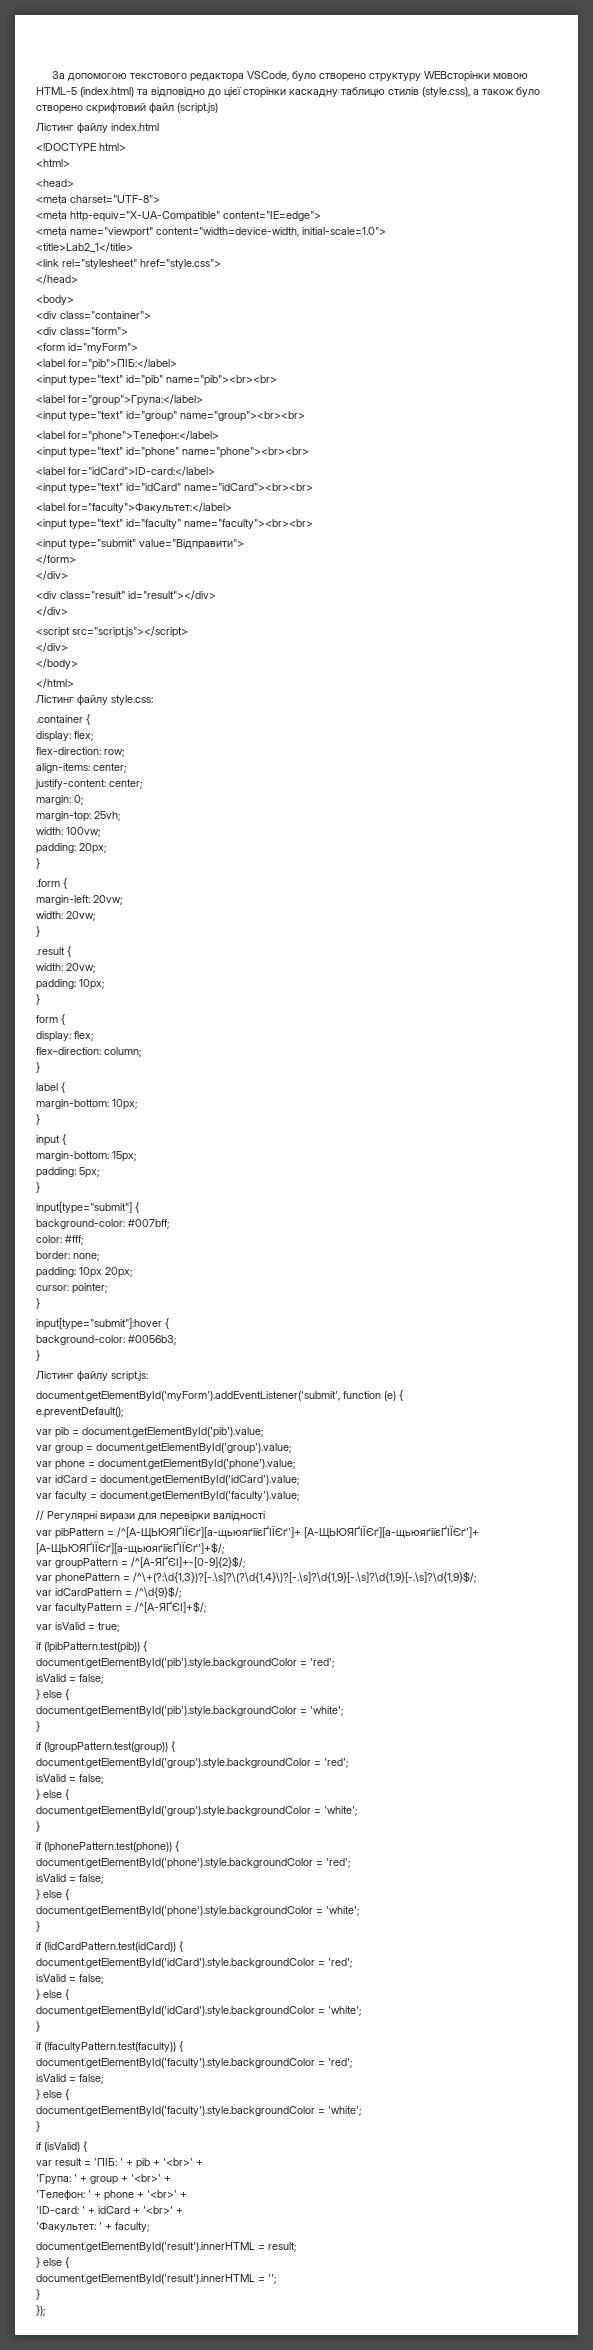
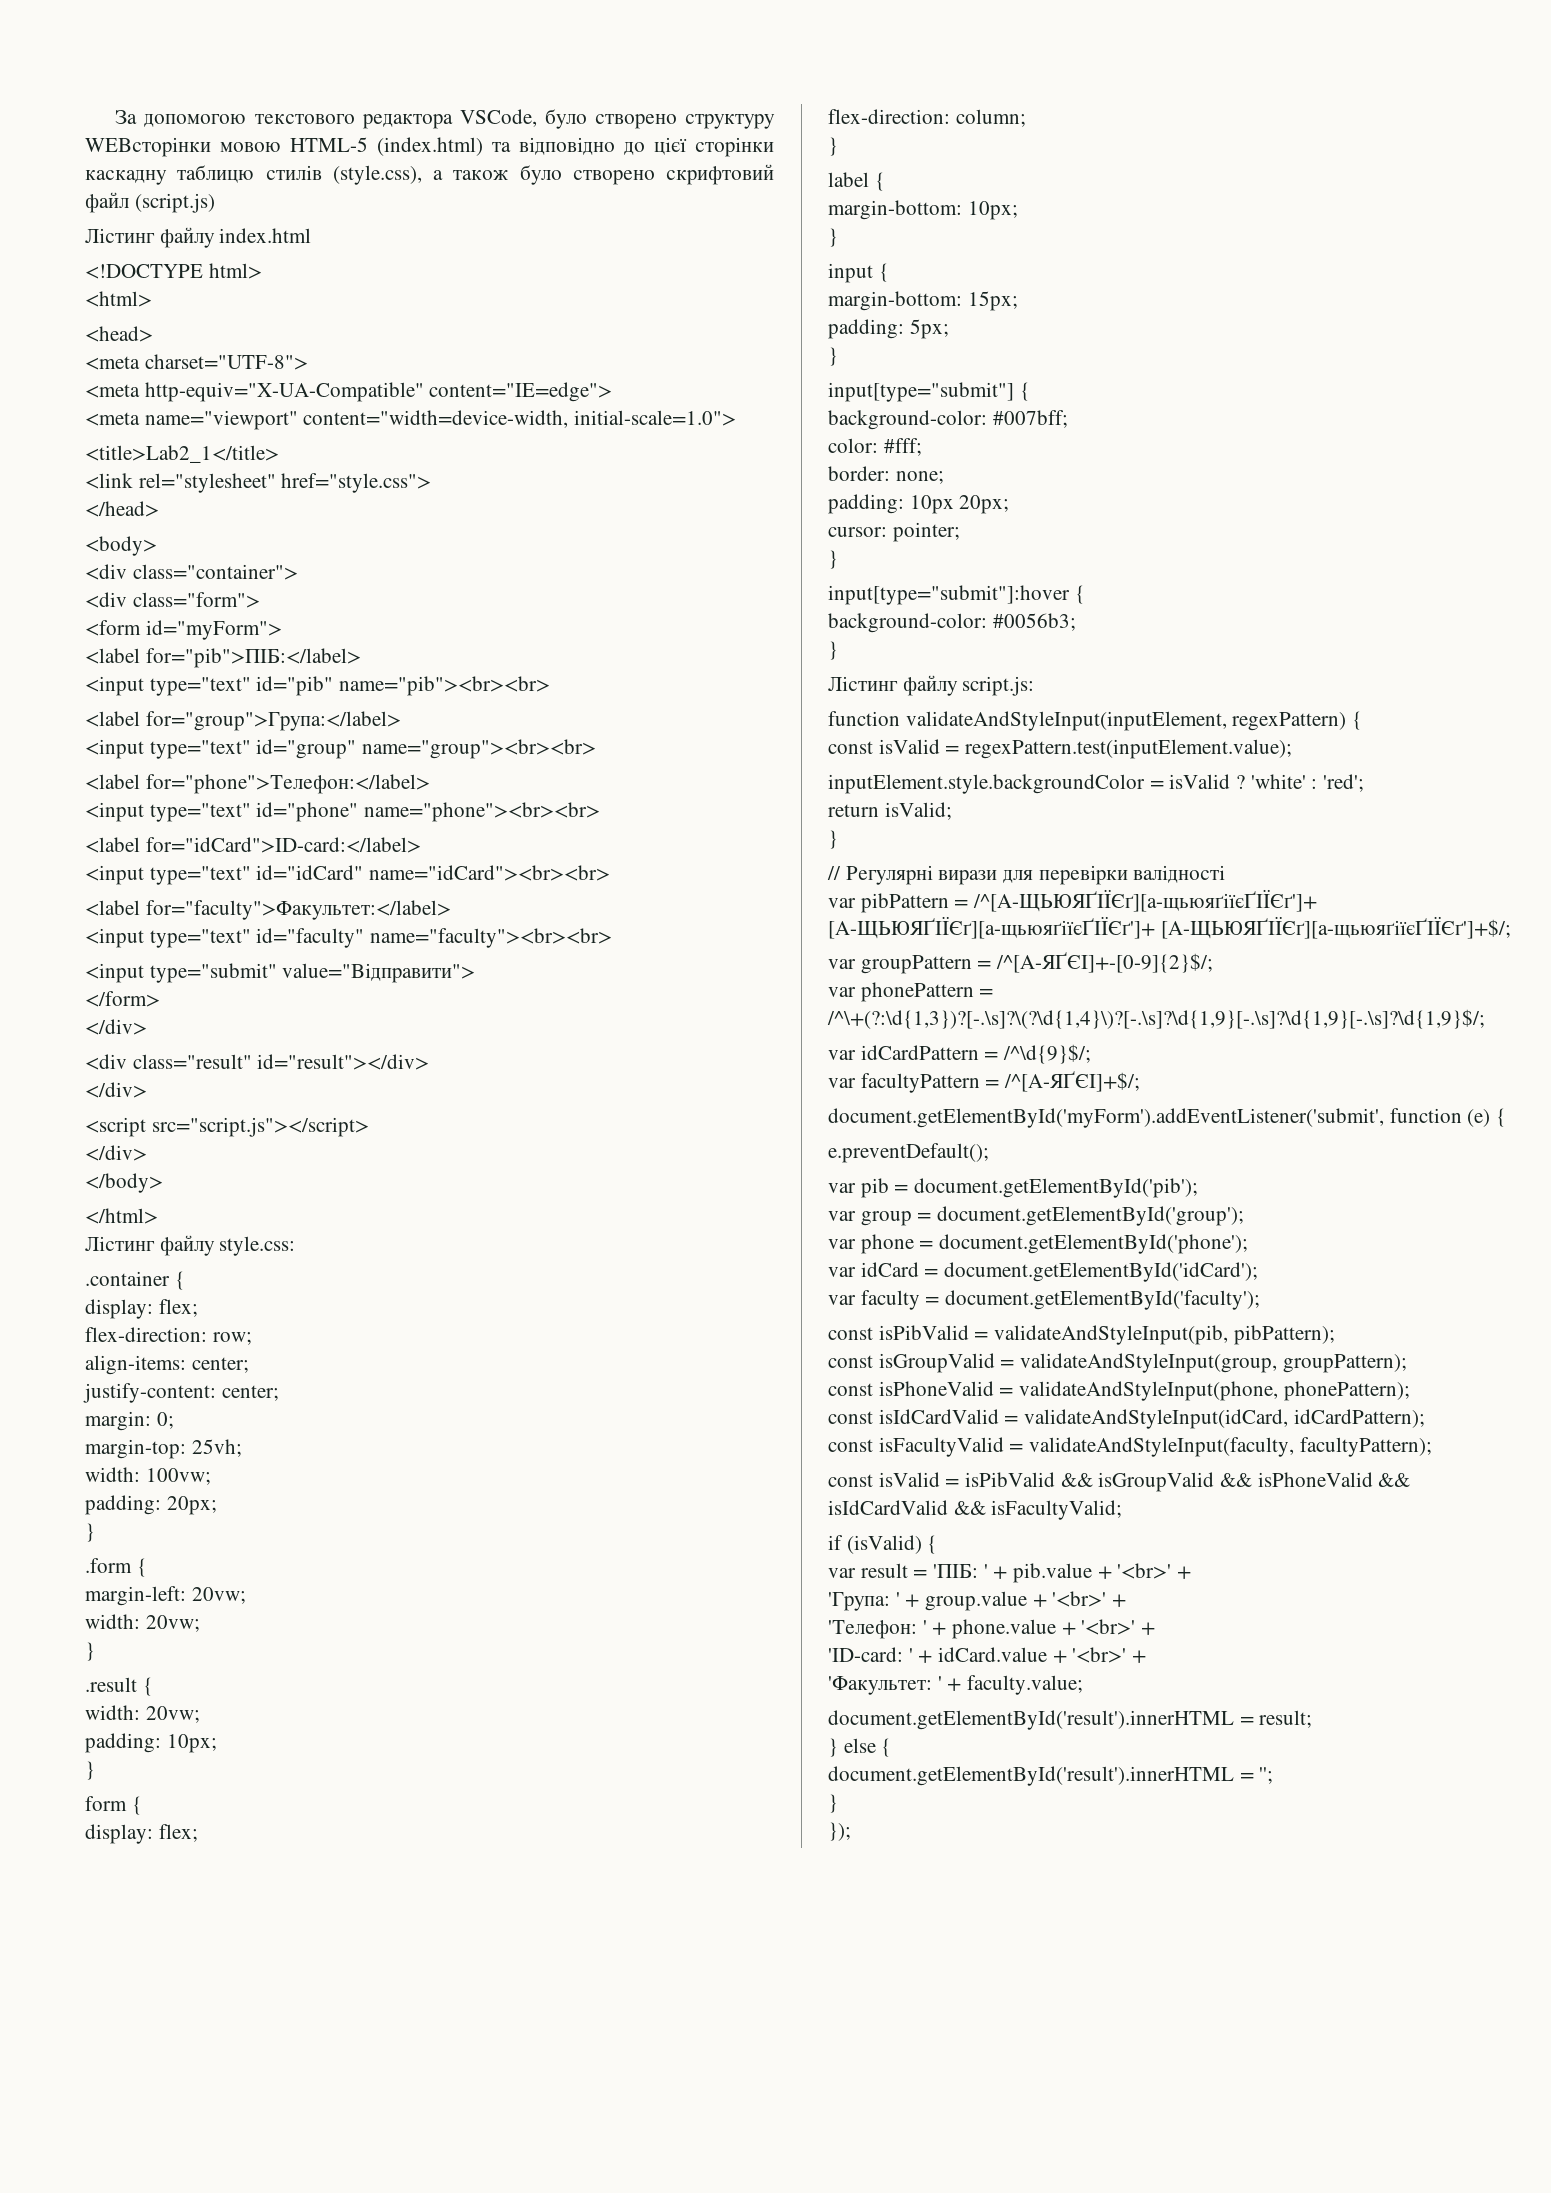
[36,1390,403,1401] [36,1407,123,1418] [36,1427,263,1438] [36,1443,291,1454] [36,1459,295,1470] [36,1475,299,1485] [36,1491,299,1501] document.getElementById('myForm').addEventListener('submit', function (e) { // e.preventDefault(); // var pib = document.getElementById('pib').value; // var group = document.getElementById('group').value; // var phone = document.getElementById('phone').value; // var idCard = document.getElementById('idCard').value; // var faculty = document.getElementById('faculty').value; -> [828,711,1363,731] [828,739,1293,759] [828,774,1365,794] [828,802,952,820] [828,830,838,849] function validateAndStyleInput(inputElement, regexPattern) { // const isValid = regexPattern.test(inputElement.value); // inputElement.style.backgroundColor = isValid ? 'white' : 'red'; // return isValid; // }
[36,1622,119,1632] [36,1641,147,1653] [36,1658,334,1669] [36,1674,103,1684] [36,1689,69,1700] [36,1706,343,1717] [36,1721,40,1732] [36,1741,175,1753] [36,1758,348,1769] [36,1774,103,1784] [36,1789,69,1800] [36,1806,357,1817] [36,1821,40,1832] [36,1841,179,1853] [36,1858,350,1869] [36,1874,103,1884] [36,1889,69,1900] [36,1906,359,1917] [36,1921,40,1932] [36,1941,183,1952] [36,1958,352,1968] [36,1974,103,1984] [36,1989,69,2000] [36,2006,361,2016] [36,2021,40,2032] [36,2041,183,2052] [36,2058,352,2068] [36,2074,103,2084] [36,2089,69,2100] [36,2106,361,2116] [36,2121,40,2132] var isValid = true; // if (!pibPattern.test(pib)) { // document.getElementById('pib').style.backgroundColor = 'red'; // isValid = false; // } else { // document.getElementById('pib').style.backgroundColor = 'white'; // } // if (!groupPattern.test(group)) { // document.getElementById('group').style.backgroundColor = 'red'; // isValid = false; // } else { // document.getElementById('group').style.backgroundColor = 'white'; // } // if (!phonePattern.test(phone)) { // document.getElementById('phone').style.backgroundColor = 'red'; // isValid = false; // } else { // document.getElementById('phone').style.backgroundColor = 'white'; // } // if (!idCardPattern.test(idCard)) { // document.getElementById('idCard').style.backgroundColor = 'red'; // isValid = false; // } else { // document.getElementById('idCard').style.backgroundColor = 'white'; // } // if (!facultyPattern.test(faculty)) { // document.getElementById('faculty').style.backgroundColor = 'red'; // isValid = false; // } else { // document.getElementById('faculty').style.backgroundColor = 'white'; // } -> [828,1108,1507,1128] [828,1143,989,1163] [828,1178,1199,1198] [828,1206,1245,1226] [828,1234,1249,1254] [828,1262,1259,1282] [828,1290,1261,1310] [828,1325,1335,1345] [828,1353,1407,1373] [828,1381,1410,1401] [828,1409,1425,1429] [828,1437,1432,1457] [828,1472,1411,1492] [828,1500,1123,1520] document.getElementById('myForm').addEventListener('submit', function (e) { // e.preventDefault(); // var pib = document.getElementById('pib'); // var group = document.getElementById('group'); // var phone = document.getElementById('phone'); // var idCard = document.getElementById('idCard'); // var faculty = document.getElementById('faculty'); // const isPibValid = validateAndStyleInput(pib, pibPattern); // const isGroupValid = validateAndStyleInput(group, groupPattern); // const isPhoneValid = validateAndStyleInput(phone, phonePattern); // const isIdCardValid = validateAndStyleInput(idCard, idCardPattern); // const isFacultyValid = validateAndStyleInput(faculty, facultyPattern); // const isValid = isPibValid && isGroupValid && isPhoneValid && isIdCardValid && isFacultyValid;
[136,2158,150,2169] pib -> [1013,1563,1093,1583] pib.value
[90,2176,118,2185] group -> [925,1591,1028,1611] group.value
[104,2190,134,2201] phone -> [952,1619,1057,1639] phone.value
[98,2206,130,2214] idCard -> [938,1647,1048,1662] idCard.value
[115,2222,149,2232] faculty; -> [967,1675,1084,1695] faculty.value;

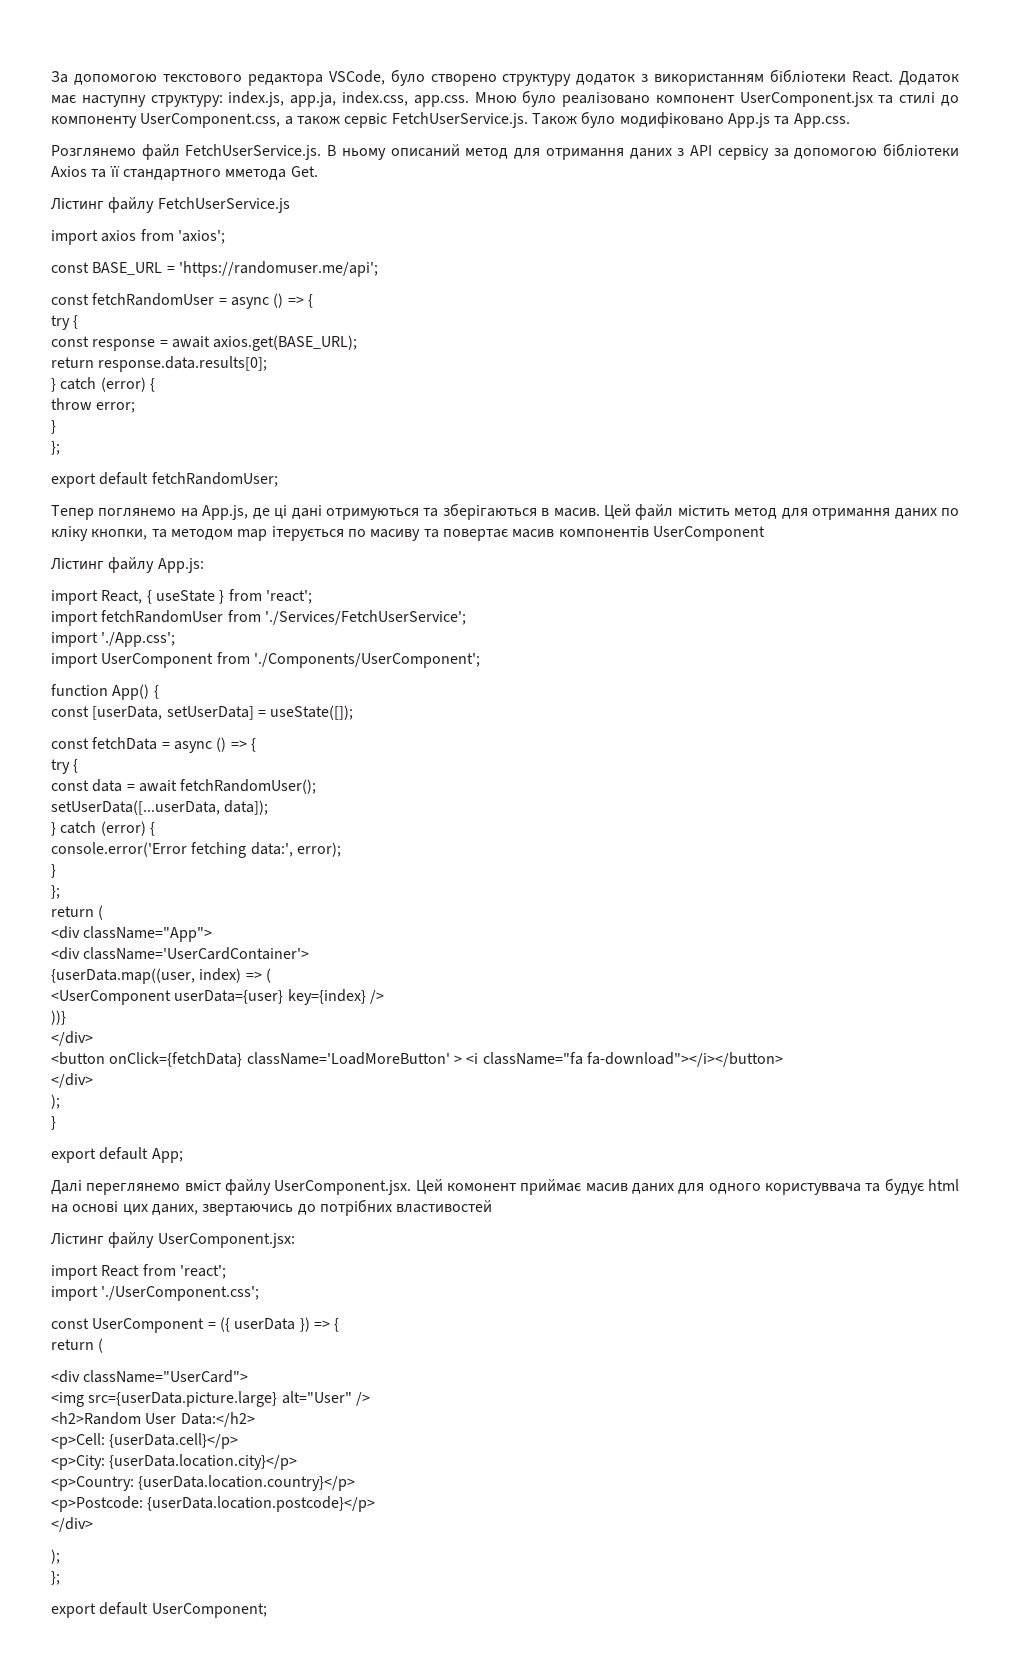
[85,137,774,157] [85,164,774,185] [85,192,215,213] [85,227,312,248] [85,263,262,279] [85,291,152,307] [85,326,153,342] [85,354,308,370] [85,382,613,402] [85,410,737,430] [85,445,279,463] [85,473,432,493] [85,501,159,517] [85,536,157,556] [85,564,298,580] [85,592,260,608] [85,620,282,640] [85,648,361,668] [85,676,551,696] [85,711,401,731] [85,739,597,759] [85,774,430,794] [85,802,601,822] [85,837,421,853] [85,865,611,885] [85,900,451,920] [85,928,613,948] [85,963,476,983] [85,991,160,1007] [85,1019,147,1035] [85,1054,430,1070] [85,1082,147,1098] [85,1117,369,1137] [85,1145,147,1161] [85,1173,163,1193] [85,1208,158,1224] [85,1235,296,1256] [85,1271,185,1290] [85,1299,198,1319] [85,1327,252,1345] [85,1355,249,1375] [83,1383,279,1403] [85,1411,174,1431] [85,1439,242,1459] [85,1467,211,1485] [85,1495,217,1515] [85,1523,95,1542] [85,1558,147,1577] [85,1586,246,1606] [85,1614,200,1632] [85,1642,95,1661] [85,1677,153,1696] [85,1705,200,1723] [85,1733,217,1753] [85,1761,95,1780] [85,1796,142,1815] [85,1824,198,1844] [828,109,1026,127] [828,137,838,156] [828,172,885,191] [828,200,1018,220] [828,228,838,247] [828,263,889,283] [828,291,1018,311] [828,319,949,339] [828,347,838,366] [828,382,1030,402] [828,410,1068,430] [828,438,922,456] [828,466,944,484] [828,494,1010,514] [828,522,960,542] [828,550,838,569] [828,585,1085,605] [828,613,1076,633] [828,641,838,660] [828,675,1035,696] [828,711,1363,731] [828,739,1293,759] [828,774,1365,794] [828,802,952,820] [828,830,838,849] [827,865,1226,885] [828,889,1318,913] [828,916,1511,939] [828,952,1214,974] [828,982,994,1002] [827,1009,1485,1029] [828,1044,1092,1064] [828,1071,1141,1093] [828,1108,1507,1128] [828,1143,989,1163] [828,1178,1199,1198] [828,1206,1245,1226] [828,1234,1249,1254] [828,1262,1259,1282] [828,1290,1261,1310] [828,1325,1335,1345] [828,1353,1407,1373] [828,1381,1410,1401] [828,1409,1425,1429] [828,1437,1432,1457] [828,1472,1411,1492] [828,1500,1123,1520] [828,1535,938,1554] [828,1563,1192,1583] [828,1591,1127,1611] [828,1619,1156,1639] [828,1647,1147,1663] [828,1675,1084,1695] [828,1710,1313,1730] [828,1738,892,1757] [828,1766,1274,1786] [828,1794,838,1813] [828,1822,851,1841] WEBсторінки мовою HTML-5 (index.html) та відповідно до цієї сторінки каскадну таблицю стилів (style.css), а також було створено скрифтовий файл (script.js) // Лістинг файлу index.html // <!DOCTYPE html> // <html> // <head> // <meta charset="UTF-8"> // <meta http-equiv="X-UA-Compatible" content="IE=edge"> // <meta name="viewport" content="width=device-width, initial-scale=1.0"> // <title>Lab2_1</title> // <link rel="stylesheet" href="style.css"> // </head> // <body> // <div class="container"> // <div class="form"> // <form id="myForm"> // <label for="pib">ПІБ:</label> // <input type="text" id="pib" name="pib"><br><br> // <label for="group">Група:</label> // <input type="text" id="group" name="group"><br><br> // <label for="phone">Телефон:</label> // <input type="text" id="phone" name="phone"><br><br> // <label for="idCard">ID-card:</label> // <input type="text" id="idCard" name="idCard"><br><br> // <label for="faculty">Факультет:</label> // <input type="text" id="faculty" name="faculty"><br><br> // <input type="submit" value="Відправити"> // </form> // </div> // <div class="result" id="result"></div> // </div> // <script src="script.js"></script> // </div> // </body> // </html> // Лістинг файлу style.css: // .container { // display: flex; // flex-direction: row; // align-items: center; // justify-content: center; // margin: 0; // margin-top: 25vh; // width: 100vw; // padding: 20px; // } // .form { // margin-left: 20vw; // width: 20vw; // } // .result { // width: 20vw; // padding: 10px; // } // form { // display: flex; // flex-direction: column; // } // label { // margin-bottom: 10px; // } // input { // margin-bottom: 15px; // padding: 5px; // } // input[type="submit"] { // background-color: #007bff; // color: #fff; // border: none; // padding: 10px 20px; // cursor: pointer; // } // input[type="submit"]:hover { // background-color: #0056b3; // } // Лістинг файлу script.js: // function validateAndStyleInput(inputElement, regexPattern) { // const isValid = regexPattern.test(inputElement.value); // inputElement.style.backgroundColor = isValid ? 'white' : 'red'; // return isValid; // } // // Регулярні вирази для перевірки валідності // var pibPattern = /^[А-ЩЬЮЯҐІЇЄґ][а-щьюяґіїєҐІЇЄґ']+ [А-ЩЬЮЯҐІЇЄґ][а-щьюяґіїєҐІЇЄґ']+ [А-ЩЬЮЯҐІЇЄґ][а-щьюяґіїєҐІЇЄґ']+$/; // var groupPattern = /^[А-ЯҐЄІ]+-[0-9]{2}$/; // var phonePattern = /^\+(?:\d{1,3})?[-.\s]?\(?\d{1,4}\)?[-.\s]?\d{1,9}[-.\s]?\d{1,9}[-.\s]?\d{1,9}$/; // var idCardPattern = /^\d{9}$/; // var facultyPattern = /^[А-ЯҐЄІ]+$/; // document.getElementById('myForm').addEventListener('submit', function (e) { // e.preventDefault(); // var pib = document.getElementById('pib'); // var group = document.getElementById('group'); // var phone = document.getElementById('phone'); // var idCard = document.getElementById('idCard'); // var faculty = document.getElementById('faculty'); // const isPibValid = validateAndStyleInput(pib, pibPattern); // const isGroupValid = validateAndStyleInput(group, groupPattern); // const isPhoneValid = validateAndStyleInput(phone, phonePattern); // const isIdCardValid = validateAndStyleInput(idCard, idCardPattern); // const isFacultyValid = validateAndStyleInput(faculty, facultyPattern); // const isValid = isPibValid && isGroupValid && isPhoneValid && isIdCardValid && isFacultyValid; // if (isValid) { // var result = 'ПІБ: ' + pib.value + '<br>' + // 'Група: ' + group.value + '<br>' + // 'Телефон: ' + phone.value + '<br>' + // 'ID-card: ' + idCard.value + '<br>' + // 'Факультет: ' + faculty.value; // document.getElementById('result').innerHTML = result; // } else { // document.getElementById('result').innerHTML = ''; // } // }); -> [576,69,959,86] [51,90,960,107] [51,111,850,128] [51,143,960,160] [51,166,318,181] [51,197,290,213] [51,229,225,245] [51,261,378,277] [51,293,313,309] [51,315,79,330] [51,335,358,351] [51,356,268,372] [51,377,155,392] [51,398,136,413] [51,420,56,434] [51,441,60,455] [51,472,278,488] [51,503,960,520] [51,526,765,541] [51,557,204,573] [51,589,312,605] [51,610,466,626] [51,632,176,647] [51,652,480,668] [51,684,159,700] [51,705,354,720] [51,737,256,753] [51,759,79,774] [51,779,317,794] [51,800,269,815] [51,821,155,836] [51,842,341,858] [51,864,56,878] [51,885,60,899] [51,905,104,920] [51,926,213,942] [51,947,310,960] [51,968,271,984] [51,989,384,1005] [51,1010,66,1025] [51,1031,93,1046] [51,1052,783,1067] [51,1073,93,1088] [51,1094,60,1109] [51,1116,56,1130] [51,1147,183,1163] [51,1178,960,1195] [51,1199,493,1216] [51,1232,295,1248] [51,1264,226,1280] [51,1286,260,1301] [51,1317,340,1333] [51,1338,104,1353] [51,1370,249,1383] [51,1391,370,1407] [51,1412,255,1427] [51,1433,239,1449] [51,1454,298,1470] [51,1475,356,1491] [51,1496,376,1512] [51,1517,93,1532] [51,1549,60,1564] [51,1571,60,1585] [51,1602,267,1618] додаток з використанням бібліотеки React. Додаток має наступну структуру: index.js, app.ja, index.css, app.css. Мною було реалізовано компонент UserComponent.jsx та стилі до компоненту UserComponent.css, а також сервіс FetchUserService.js. Також було модифіковано App.js та App.css. // Розглянемо файл FetchUserService.js. В ньому описаний метод для отримання даних з API сервісу за допомогою бібліотеки Axios та її стандартного мметода Get. // Лістинг файлу FetchUserService.js // import axios from 'axios'; // const BASE_URL = 'https://randomuser.me/api'; // const fetchRandomUser = async () => { // try { // const response = await axios.get(BASE_URL); // return response.data.results[0]; // } catch (error) { // throw error; // } // }; // export default fetchRandomUser; // Тепер поглянемо на App.js, де ці дані отримуються та зберігаються в масив. Цей файл містить метод для отримання даних по кліку кнопки, та методом map ітерується по масиву та повертає масив компонентів UserComponent // Лістинг файлу App.js: // import React, { useState } from 'react'; // import fetchRandomUser from './Services/FetchUserService'; // import './App.css'; // import UserComponent from './Components/UserComponent'; // function App() { // const [userData, setUserData] = useState([]); // const fetchData = async () => { // try { // const data = await fetchRandomUser(); // setUserData([...userData, data]); // } catch (error) { // console.error('Error fetching data:', error); // } // }; // return ( // <div className="App"> // <div className='UserCardContainer'> // {userData.map((user, index) => ( // <UserComponent userData={user} key={index} /> // ))} // </div> // <button onClick={fetchData} className='LoadMoreButton' > <i className="fa fa-download"></i></button> // </div> // ); // } // export default App; // Далі переглянемо вміст файлу UserComponent.jsx. Цей комонент приймає масив даних для одного користуввача та будує html на основі цих даних, звертаючись до потрібних властивостей // Лістинг файлу UserComponent.jsx: // import React from 'react'; // import './UserComponent.css'; // const UserComponent = ({ userData }) => { // return ( // <div className="UserCard"> // <img src={userData.picture.large} alt="User" /> // <h2>Random User Data:</h2> // <p>Cell: {userData.cell}</p> // <p>City: {userData.location.city}</p> // <p>Country: {userData.location.country}</p> // <p>Postcode: {userData.location.postcode}</p> // </div> // ); // }; // export default UserComponent;

